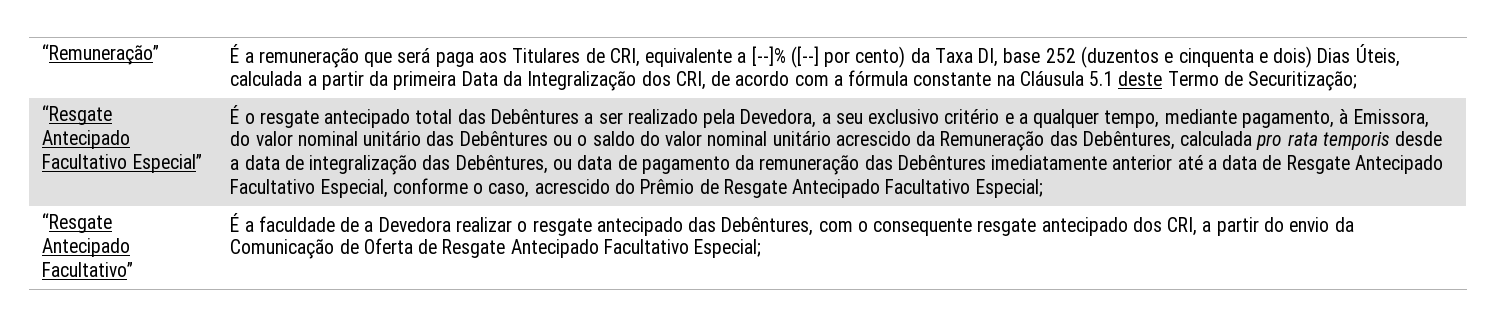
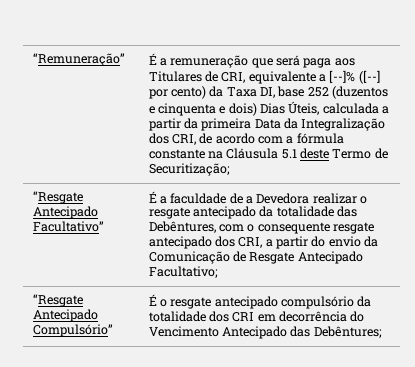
[42,105,113,125] [42,130,131,149] [42,154,202,173] [230,105,1429,128] [230,131,1443,151] [230,155,1443,175] [230,178,1043,198] // “Resgate Antecipado Facultativo Especial” | É o resgate antecipado total das Debêntures a ser realizado pela Devedora, a seu exclusivo critério e a qualquer tempo, mediante pagamento, à Emissora, do valor nominal unitário das Debêntures ou o saldo do valor nominal unitário acrescido da Remuneração das Debêntures, calculada pro rata temporis desde a data de integralização das Debêntures, ou data de pagamento da remuneração das Debêntures imediatamente anterior até a data de Resgate Antecipado Facultativo Especial, conforme o caso, acrescido do Prêmio de Resgate Antecipado Facultativo Especial; -> (230, 169) none
(683, 226) none -> [259,206,334,217] da totalidade
[363,238,762,258] Oferta de Resgate Antecipado Facultativo Especial; -> [249,251,363,264] [148,266,218,278] [32,294,83,307] [32,309,98,322] [32,324,113,337] [148,294,372,309] [148,311,365,322] [148,326,382,339] Resgate Antecipado Facultativo; // “Resgate Antecipado Compulsório” | É o resgate antecipado compulsório da totalidade dos CRI em decorrência do Vencimento Antecipado das Debêntures;

